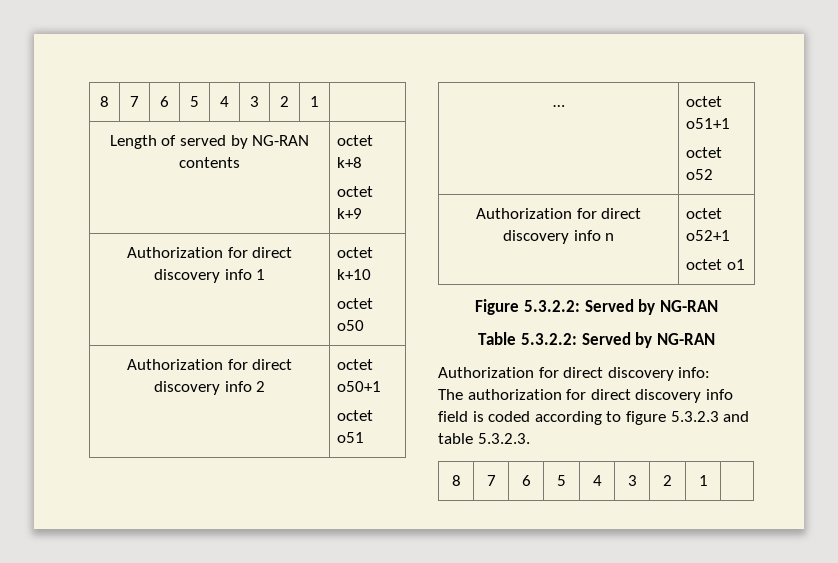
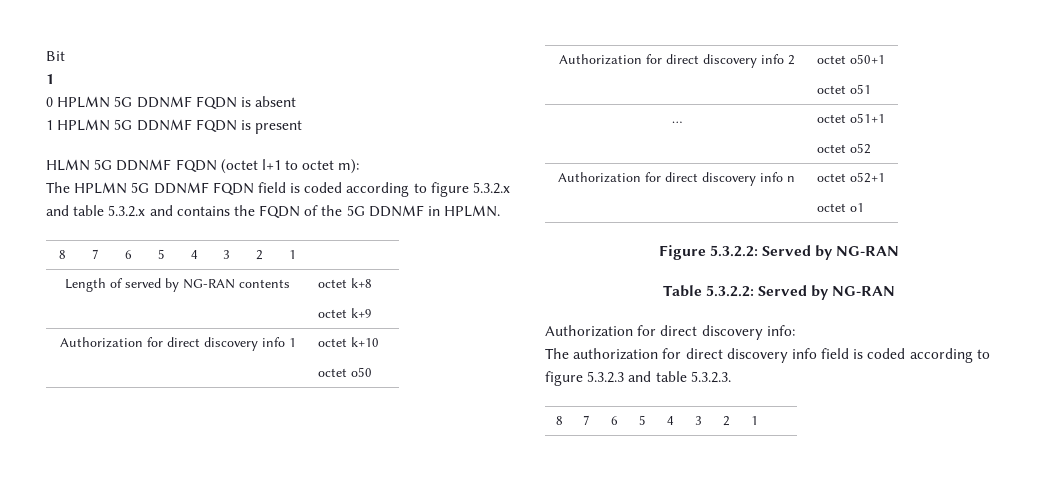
(100, 101) none -> [46,51,65,61] [46,74,54,84] [46,96,297,110] [46,119,303,134] [46,159,360,174] [46,182,511,197] [46,205,501,219] Bit // 1 // 0 HPLMN 5G DDNMF FQDN is absent // 1 HPLMN 5G DDNMF FQDN is present // HLMN 5G DDNMF FQDN (octet l+1 to octet m): // The HPLMN 5G DDNMF FQDN field is coded according to figure 5.3.2.x and table 5.3.2.x and contains the FQDN of the 5G DDNMF in HPLMN. //

